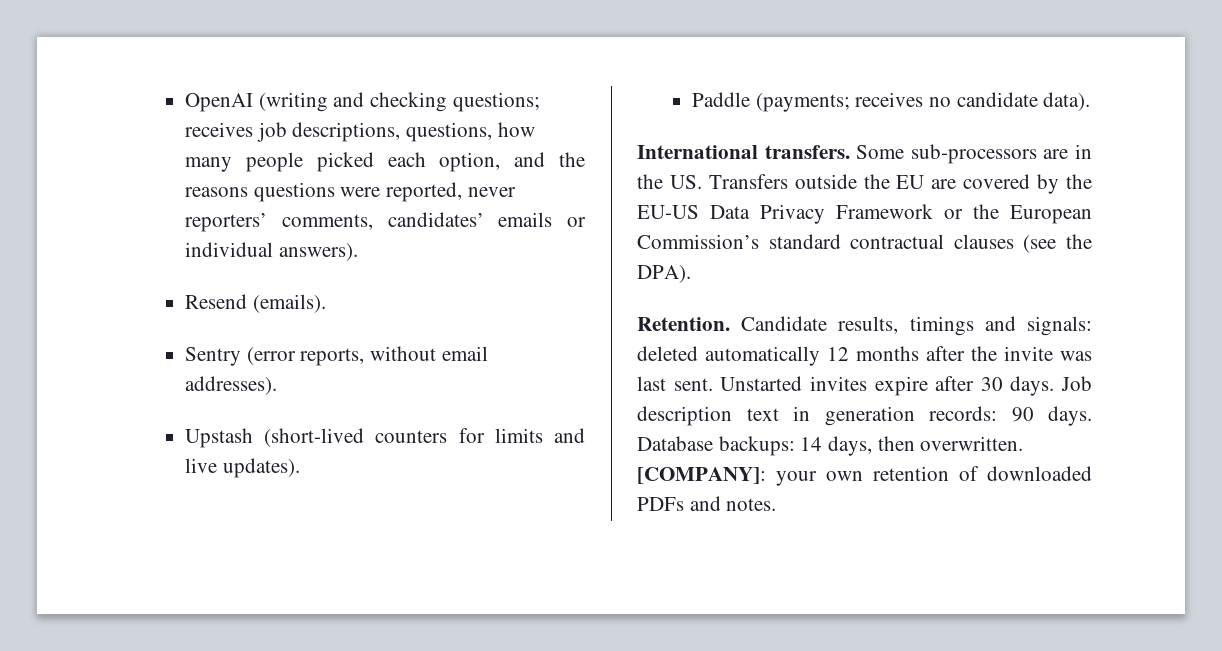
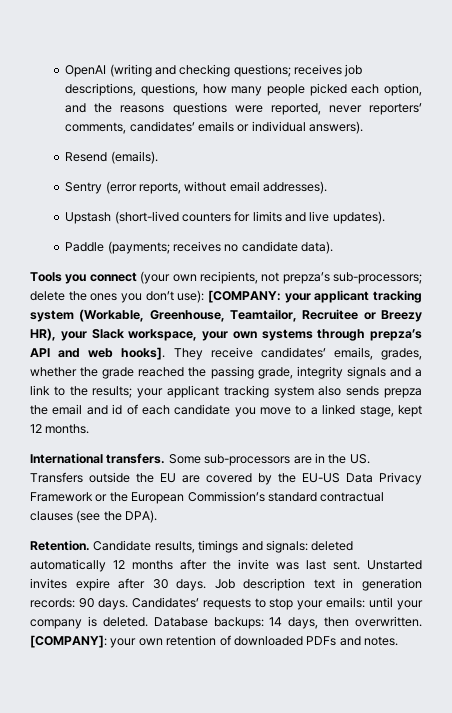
(1091, 101) none -> [30,271,422,284] [30,290,422,303] [30,309,422,322] [30,328,422,341] [30,347,422,360] [30,366,423,379] [30,385,423,398] [30,404,422,417] [30,424,90,434] // Tools you connect (your own recipients, not prepza’s sub-processors; delete the ones you don’t use): [COMPANY: your applicant tracking system (Workable, Greenhouse, Teamtailor, Recruitee or Breezy HR), your Slack workspace, your own systems through prepza’s API and web hooks]. They receive candidates’ emails, grades, whether the grade reached the passing grade, integrity signals and a link to the results; your applicant tracking system also sends prepza the email and id of each candidate you move to a linked stage, kept 12 months.
(1092, 416) none -> [131,597,423,610] [30,616,148,629] Candidates’ requests to stop your emails: until your company is deleted.

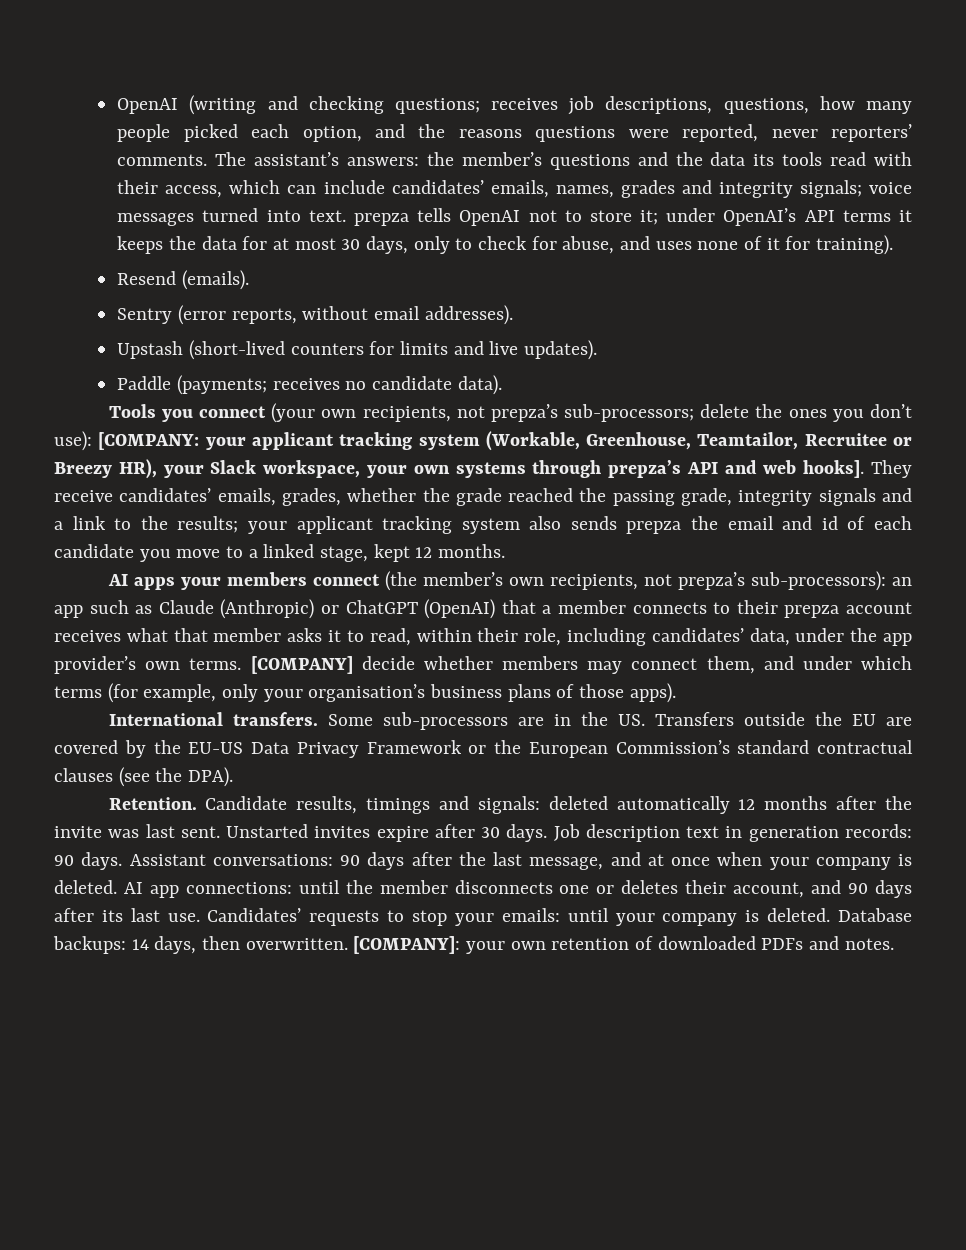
[65,121,364,134] comments, candidates’ emails or individual answers). -> [117,152,912,170] [117,180,913,198] [117,208,912,226] [117,235,894,255] comments. The assistant’s answers: the member’s questions and the data its tools read with their access, which can include candidates’ emails, names, grades and integrity signals; voice messages turned into text. prepza tells OpenAI not to store it; under OpenAI’s API terms it keeps the data for at most 30 days, only to check for abuse, and uses none of it for training).
(90, 429) none -> [107,571,912,591] [54,599,913,619] [54,628,912,646] [54,656,912,674] [54,683,676,703] // AI apps your members connect (the member’s own recipients, not prepza’s sub-processors): an app such as Claude (Anthropic) or ChatGPT (OpenAI) that a member connects to their prepza account receives what that member asks it to read, within their role, including candidates’ data, under the app provider’s own terms. [COMPANY] decide whether members may connect them, and under which terms (for example, only your organisation’s business plans of those apps).
(128, 604) none -> [129,852,912,870] [54,880,912,898] [54,908,200,922] Assistant conversations: 90 days after the last message, and at once when your company is deleted. AI app connections: until the member disconnects one or deletes their account, and 90 days after its last use.

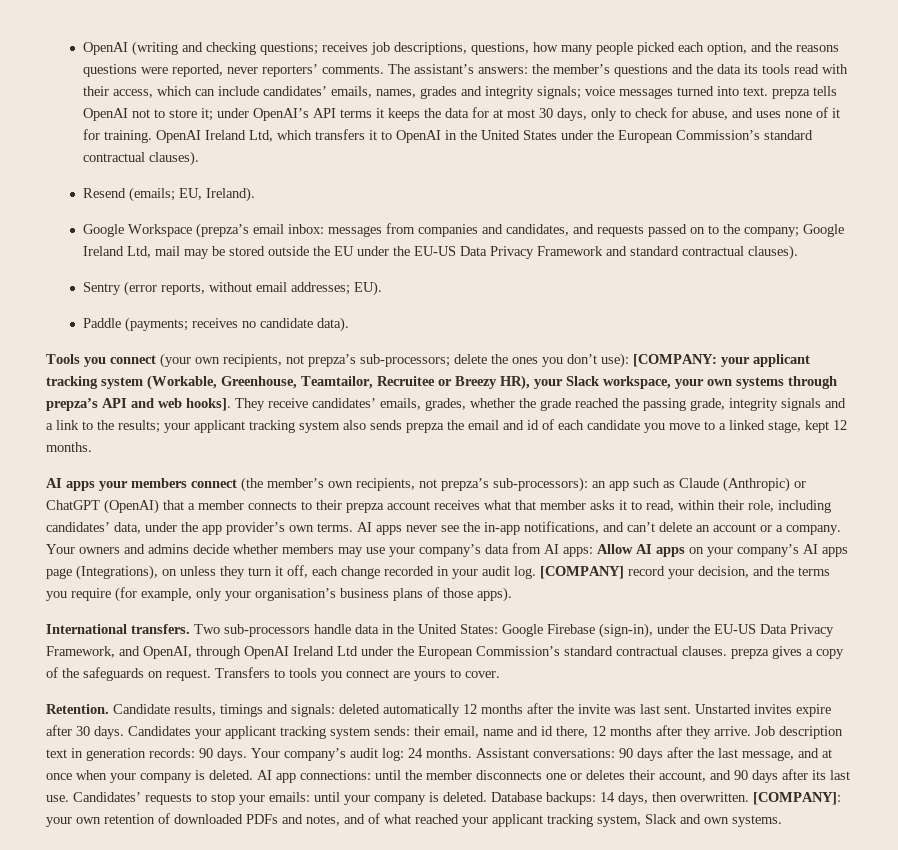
[816,235,894,255] [117,270,249,290] training). // Resend (emails). -> [104,129,814,143] [83,151,200,166] [83,187,256,202] [83,223,845,238] [83,245,799,260] training. OpenAI Ireland Ltd, which transfers it to OpenAI in the United States under the European Commission’s standard contractual clauses). // Resend (emails; EU, Ireland). // Google Workspace (prepza’s email inbox: messages from companies and candidates, and requests passed on to the company; Google Ireland Ltd, mail may be stored outside the EU under the EU-US Data Privacy Framework and standard contractual clauses).
[424,305,513,325] [117,340,597,360] addresses). // Upstash (short-lived counters for limits and live updates). -> [291,281,383,296] addresses; EU).
[250,656,912,674] [54,686,102,698] [COMPANY] decide whether members may connect them, and under which terms -> [357,521,841,535] [46,543,848,557] [46,565,830,580] [46,588,111,601] AI apps never see the in-app notifications, and can’t delete an account or a company. Your owners and admins decide whether members may use your company’s data from AI apps: Allow AI apps on your company’s AI apps page (Integrations), on unless they turn it off, each change recorded in your audit log. [COMPANY] record your decision, and the terms you require
[327,712,912,730] [54,740,913,758] [54,767,234,787] Some sub-processors are in the US. Transfers outside the EU are covered by the EU-US Data Privacy Framework or the European Commission’s standard contractual clauses (see the DPA). -> [194,623,834,638] [46,646,844,659] [46,667,500,681] Two sub-processors handle data in the United States: Google Firebase (sign-in), under the EU-US Data Privacy Framework, and OpenAI, through OpenAI Ireland Ltd under the European Commission’s standard contractual clauses. prepza gives a copy of the safeguards on request. Transfers to tools you connect are yours to cover.
(548, 833) none -> [128,725,751,739] Candidates your applicant tracking system sends: their email, name and id there, 12 months after they arrive.
(123, 861) none -> [251,748,472,761] Your company’s audit log: 24 months.
[844,938,894,950] notes. -> [306,813,782,827] notes, and of what reached your applicant tracking system, Slack and own systems.

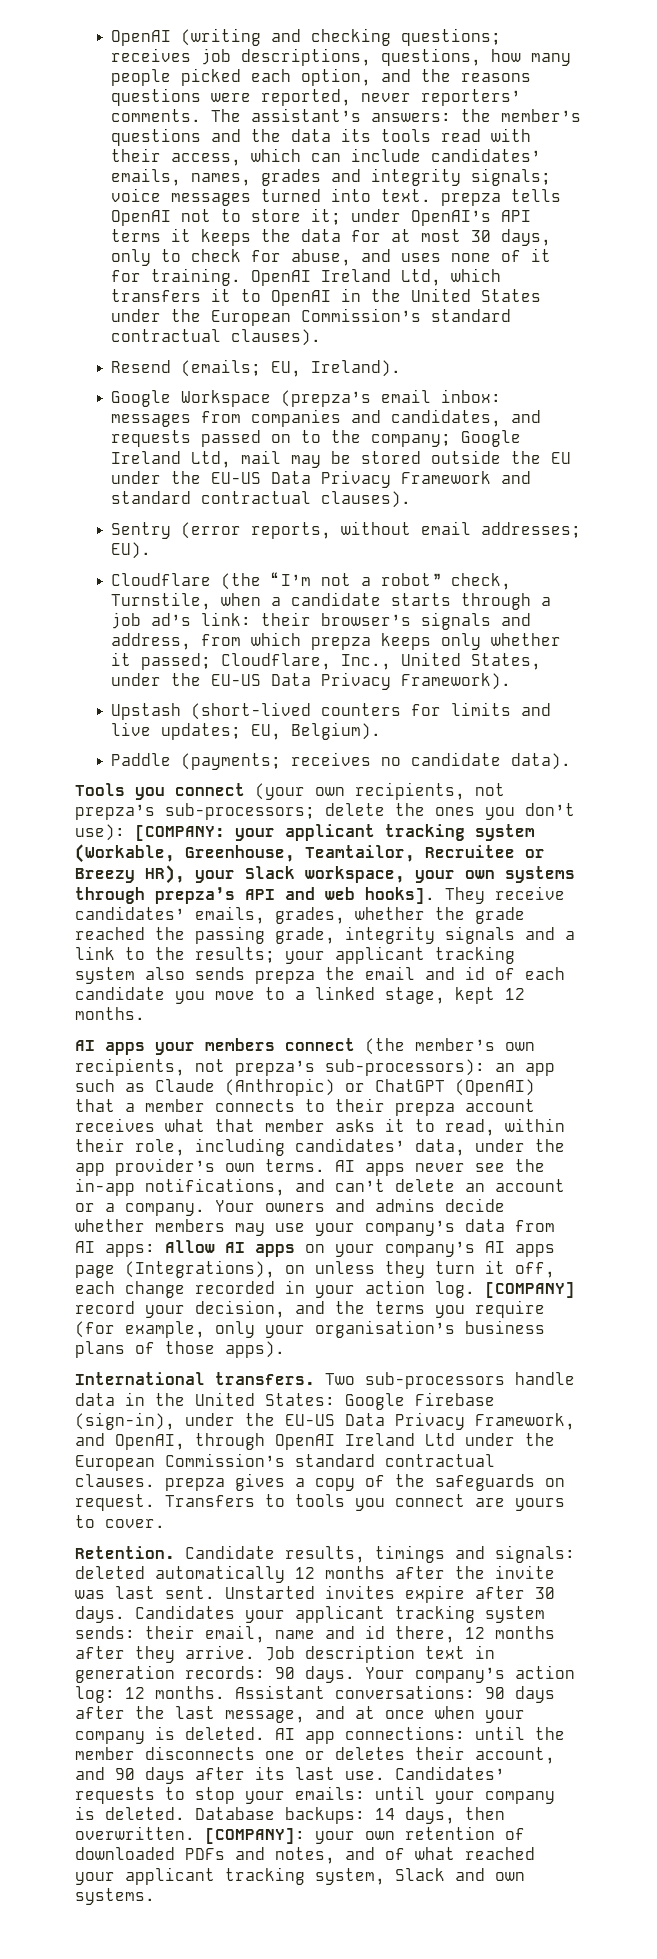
(383, 288) none -> [110,572,511,590] [110,592,551,610] [110,612,531,630] [110,632,561,650] [110,652,541,670] [110,672,511,690] [110,702,551,720] [110,722,381,740] // Cloudflare (the “I’m not a robot” check, Turnstile, when a candidate starts through a job ad’s link: their browser’s signals and address, from which prepza keeps only whether it passed; Cloudflare, Inc., United States, under the EU-US Data Privacy Framework). // Upstash (short-lived counters for limits and live updates; EU, Belgium).
[482,566,510,576] audit -> [365,1280,425,1294] action
[350,748,423,761] audit log: 24 -> [515,1665,575,1679] [75,1686,145,1703] action log: 12

